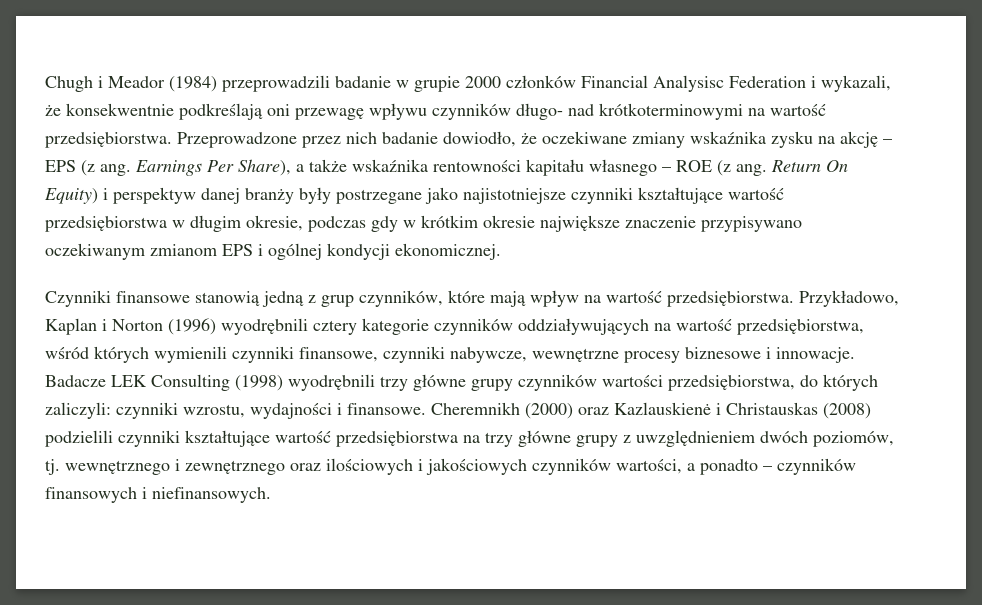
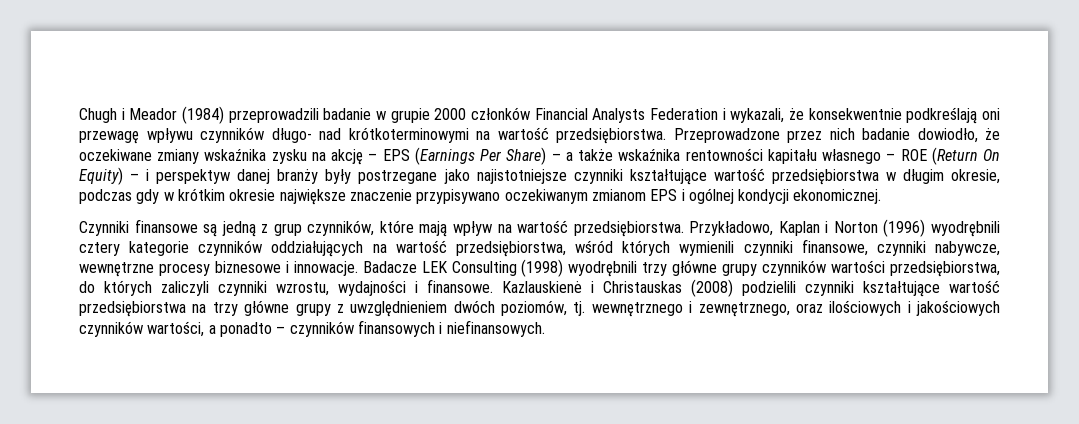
[653,75,724,92] Analysisc -> [592,108,646,123] Analysts
[81,159,291,176] (z ang. Earnings Per Share), -> [414,147,561,165] (Earnings Per Share) –
[717,160,821,176] (z ang. Return -> [931,147,978,165] (Return
(98, 196) none -> [130,173,140,181] –
[195,291,260,306] stanowią -> [203,224,218,237] są
[518,318,649,335] oddziaływujących -> [271,241,364,257] oddziałujących
[45,402,111,419] zaliczyli: -> [161,281,209,296] zaliczyli
[431,402,609,419] Cheremnikh (2000) oraz -> (493, 286) none
[185,460,285,475] zewnętrznego -> [698,302,790,317] zewnętrznego,

